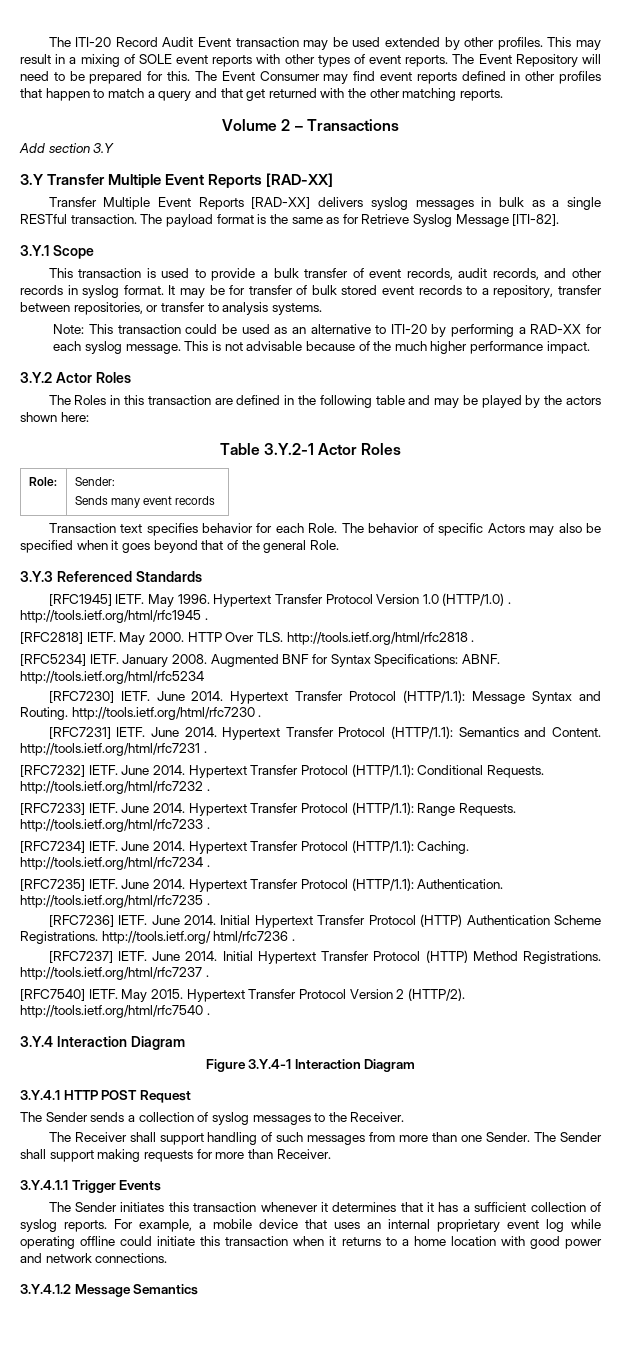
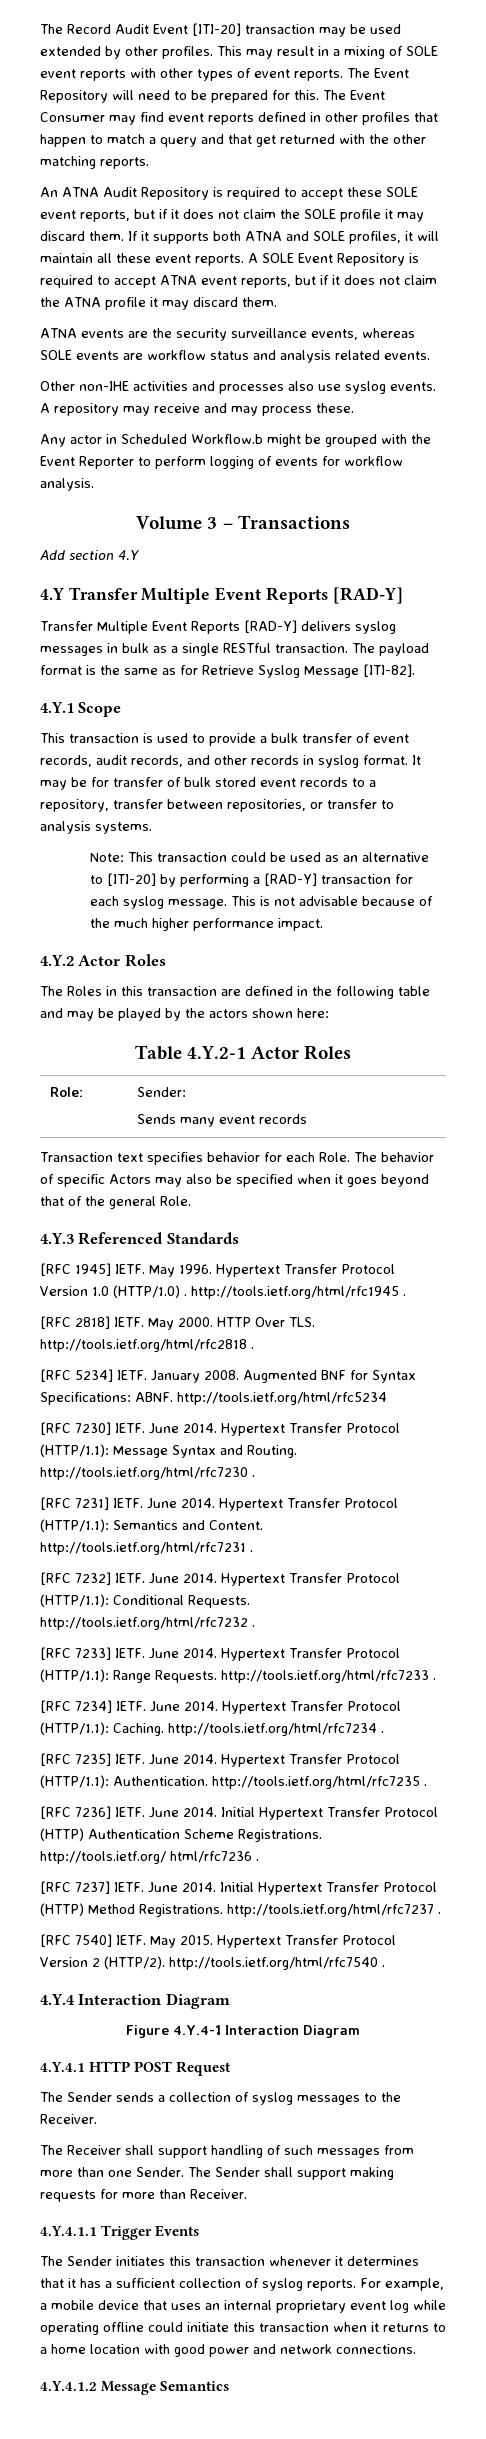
[48,37,112,47] The ITI-20 -> [40,24,63,34] The
(232, 42) none -> [192,23,241,36] [ITI-20]
(504, 95) none -> [40,187,418,200] [40,209,424,222] [40,231,439,244] [40,253,419,266] [40,275,437,288] [40,297,277,310] [40,328,415,341] [40,350,430,363] [40,381,436,394] [40,403,354,416] [40,434,431,447] [40,456,403,469] [40,478,94,491] // An ATNA Audit Repository is required to accept these SOLE event reports, but if it does not claim the SOLE profile it may discard them. If it supports both ATNA and SOLE profiles, it will maintain all these event reports. A SOLE Event Repository is required to accept ATNA event reports, but if it does not claim the ATNA profile it may discard them. // ATNA events are the security surveillance events, whereas SOLE events are workflow status and analysis related events. // Other non-IHE activities and processes also use syslog events. A repository may receive and may process these. // Any actor in Scheduled Workflow.b might be grouped with the Event Reporter to perform logging of events for workflow analysis.
[281,119,291,131] 2 -> [207,517,218,529] 3
[93,143,115,153] [20,173,334,188] [48,197,311,210] 3.Y // 3.Y Transfer Multiple Event Reports [RAD-XX] // Transfer Multiple Event Reports [RAD-XX] -> [118,550,139,561] [40,587,403,604] [40,620,297,634] 4.Y // 4.Y Transfer Multiple Event Reports [RAD-Y] // Transfer Multiple Event Reports [RAD-Y]
[20,245,49,256] 3.Y.1 -> [40,702,74,713] 4.Y.1
[390,324,427,334] ITI-20 -> [107,873,157,886] [ITI-20]
[530,324,582,334] RAD-XX -> [264,873,392,886] [RAD-Y] transaction
[20,372,52,383] 3.Y.2 -> [40,955,74,966] 4.Y.2
[263,443,314,455] 3.Y.2-1 -> [186,1046,246,1059] 4.Y.2-1
[20,571,53,582] 3.Y.3 -> [40,1233,74,1244] 4.Y.3
[48,594,112,606] [RFC1945] -> [40,1263,111,1276] [RFC 1945]
[20,632,83,644] [RFC2818] -> [40,1316,110,1329] [RFC 2818]
[20,654,86,666] [RFC5234] -> [40,1369,113,1382] [RFC 5234]
[48,691,114,703] [RFC7230] -> [40,1422,111,1435] [RFC 7230]
[48,727,111,739] [RFC7231] -> [40,1497,109,1510] [RFC 7231]
[20,765,85,777] [RFC7232] -> [40,1572,111,1585] [RFC 7232]
[20,803,85,815] [RFC7233] -> [40,1647,111,1660] [RFC 7233]
[20,841,85,853] [RFC7234] -> [40,1700,112,1713] [RFC 7234]
[20,879,85,891] [RFC7235] -> [40,1753,111,1766] [RFC 7235]
[48,915,114,927] [RFC7236] -> [40,1806,111,1819] [RFC 7236]
[48,951,113,963] [RFC7237] -> [40,1881,110,1894] [RFC 7237]
[20,989,85,1001] [RFC7540] -> [40,1934,112,1947] [RFC 7540]
[20,1036,53,1047] 3.Y.4 -> [40,1994,75,2005] 4.Y.4
[248,1059,416,1072] [20,1090,60,1100] 3.Y.4-1 Interaction Diagram // 3.Y.4.1 -> [173,2025,360,2038] [40,2062,85,2072] 4.Y.4-1 Interaction Diagram // 4.Y.4.1
[20,1180,68,1190] 3.Y.4.1.1 -> [40,2226,97,2236] 4.Y.4.1.1
[20,1284,71,1294] 3.Y.4.1.2 -> [40,2381,97,2391] 4.Y.4.1.2

